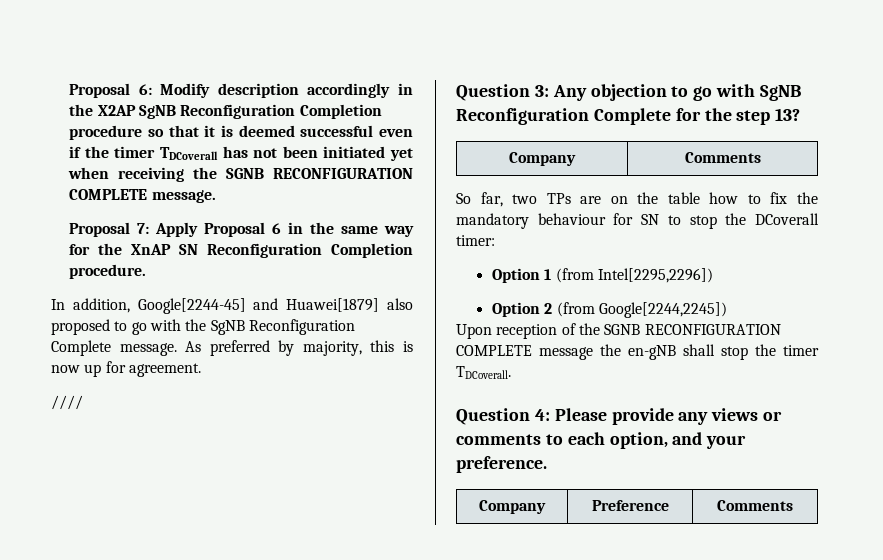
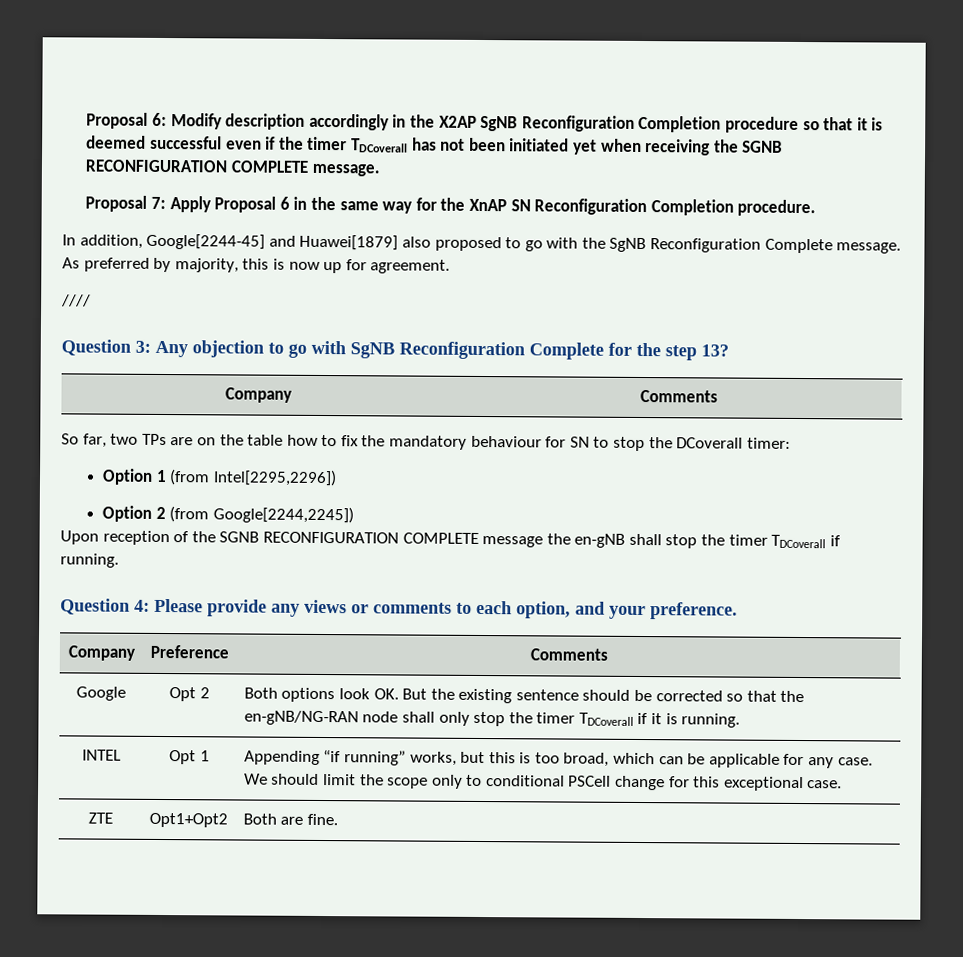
[456,366,511,379] TDCoverall. -> [771,534,841,549] [60,553,119,568] TDCoverall if running.
(793, 505) none -> [76,686,126,701] [169,687,210,702] [243,687,805,704] [243,710,741,728] [81,749,121,761] [169,750,210,765] [243,750,873,769] [243,773,843,792] [87,812,113,824] [149,812,228,828] [242,813,338,826] // Google | Opt 2 | Both options look OK. But the existing sentence should be corrected so that the en-gNB/NG-RAN node shall only stop the timer TDCoverall if it is running. // INTEL | Opt 1 | Appending “if running” works, but this is too broad, which can be applicable for any case. We should limit the scope only to conditional PSCell change for this exceptional case. // ZTE | Opt1+Opt2 | Both are fine.

